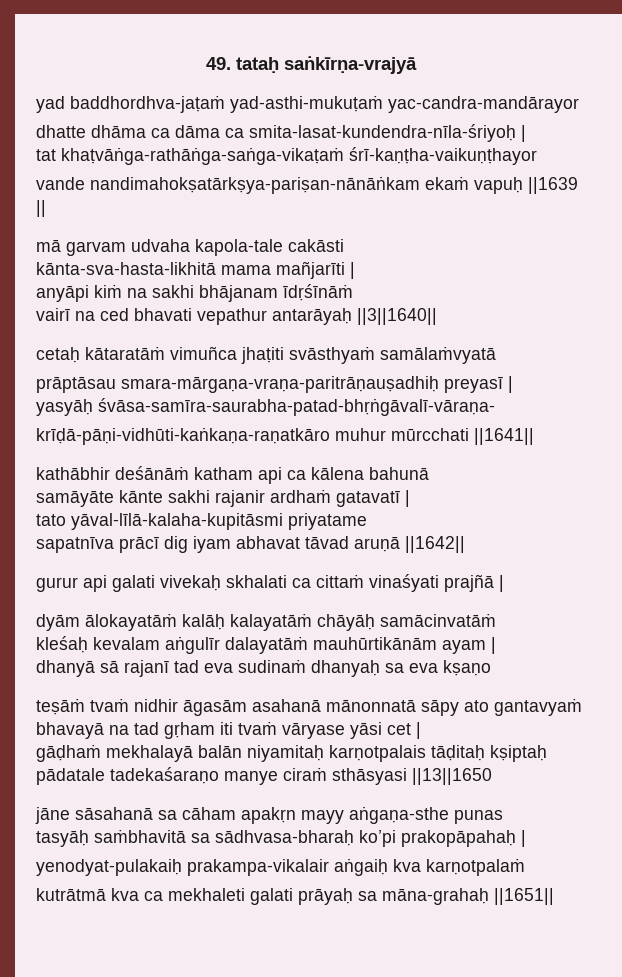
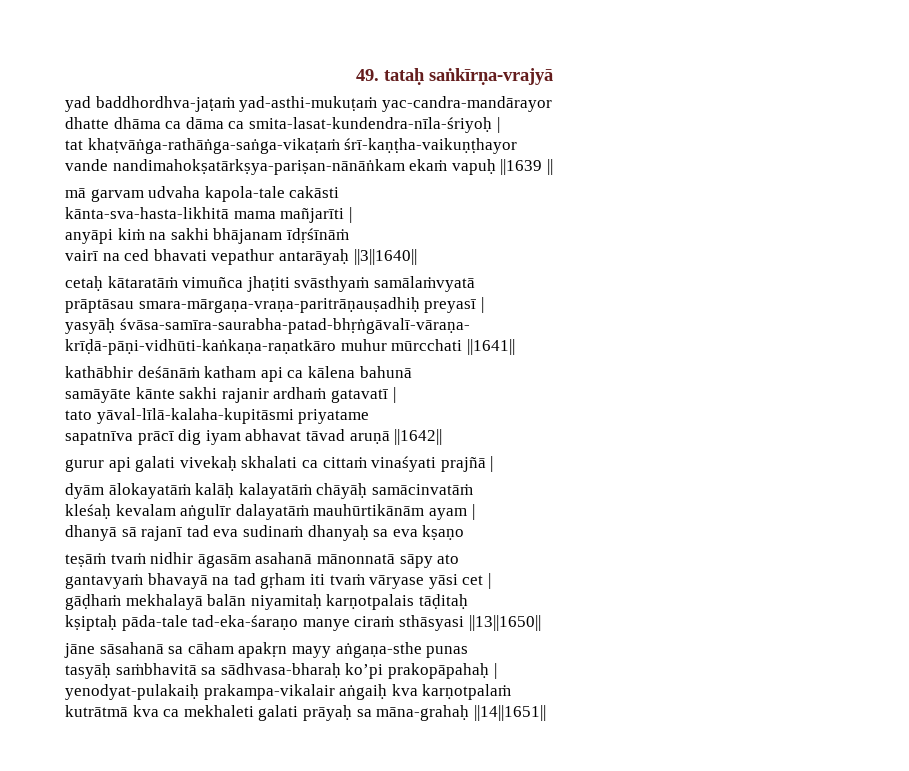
(489, 706) none -> (460, 559) //
[490,745,547,762] [36,767,219,785] kṣiptaḥ pādatale tadekaśaraṇo -> [65,615,299,631] // kṣiptaḥ pāda-tale tad-eka-śaraṇo
[412,768,492,785] ||13||1650 -> [468,615,541,631] ||13||1650||
[494,888,554,905] ||1651|| -> [473,705,546,721] ||14||1651||

